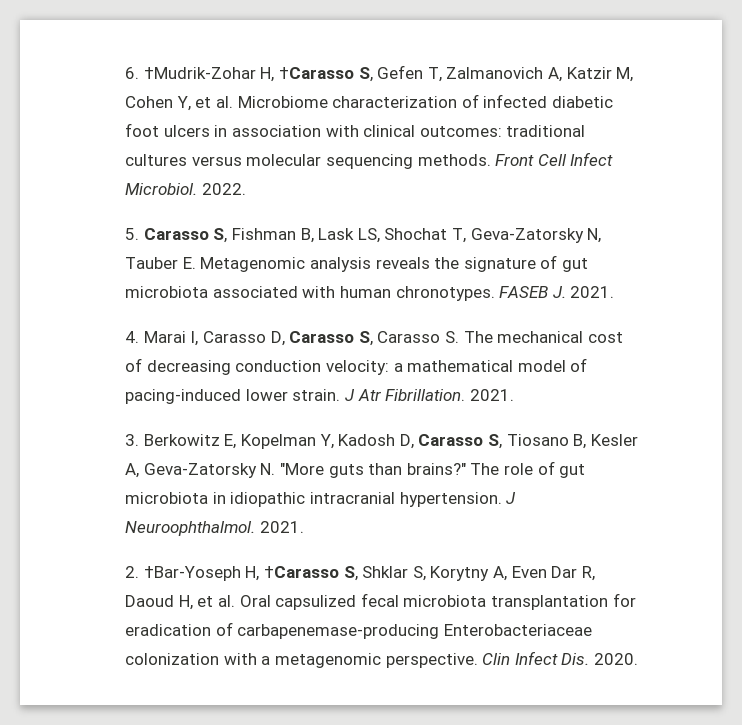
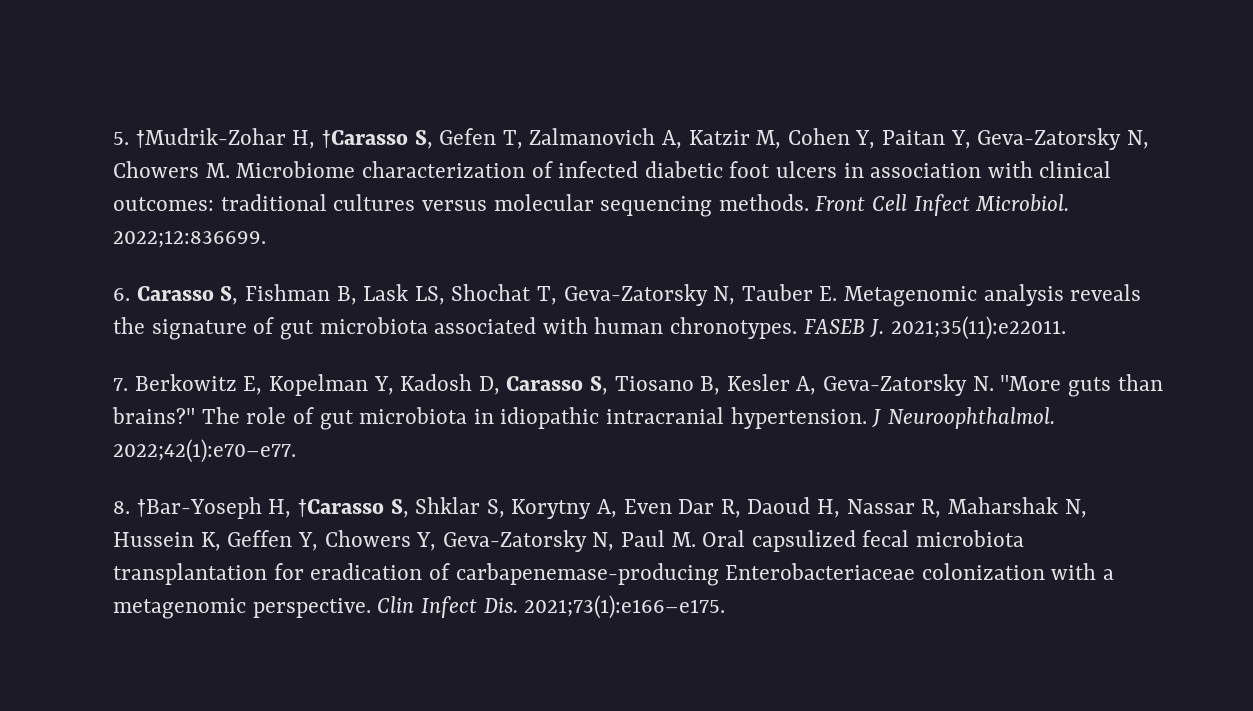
[125,67,140,79] 6. -> [113,132,130,145] 5.
[195,96,234,108] et al. -> [882,128,1149,150] [113,161,230,178] Paitan Y, Geva-Zatorsky N, Chowers M.
[201,183,246,195] [125,228,140,240] 2022. // 5. -> [113,230,267,248] [113,288,131,301] 2022;12:836699. // 6.
[570,286,615,298] [125,331,623,346] [125,358,588,375] [125,389,514,404] [125,434,140,446] 2021. // 4. Marai I, Carasso D, Carasso S, Carasso S. The mechanical cost of decreasing conduction velocity: a mathematical model of pacing-induced lower strain. J Atr Fibrillation. 2021. // 3. -> [890,316,1066,340] [113,378,129,391] 2021;35(11):e22011. // 7.
[259,521,304,533] [125,566,140,578] 2021. // 2. -> [113,439,297,463] [113,501,131,514] 2022;42(1):e70–e77. // 8.
[197,595,236,607] et al. -> [846,497,1087,518] [113,530,696,552] Nassar R, Maharshak N, Hussein K, Geffen Y, Chowers Y, Geva-Zatorsky N, Paul M.
[593,653,638,665] 2020. -> [524,595,726,619] 2021;73(1):e166–e175.

